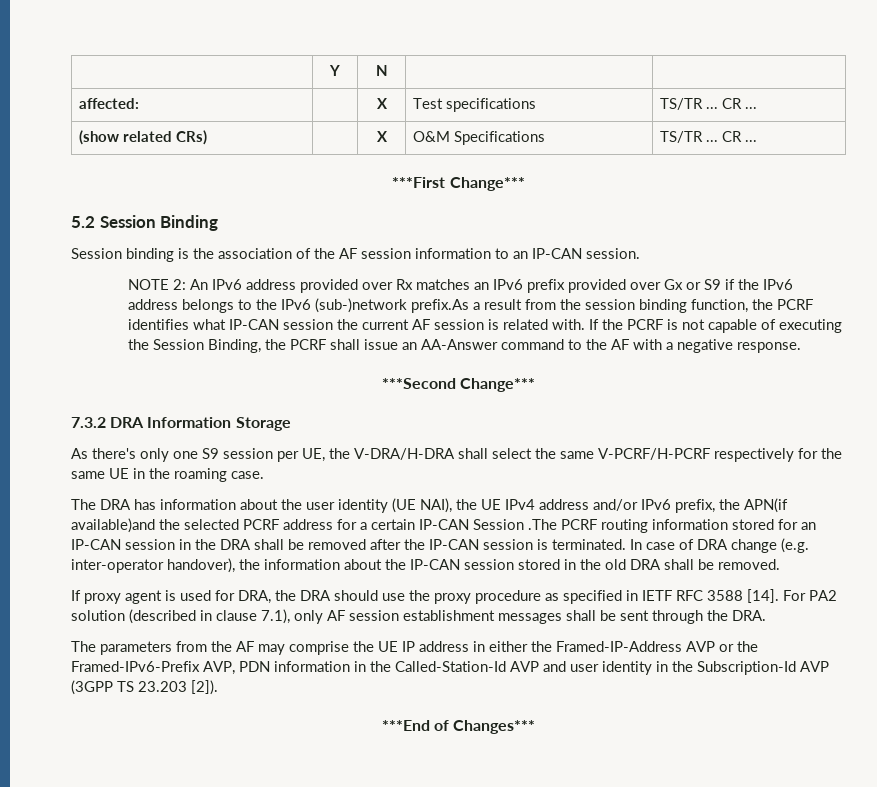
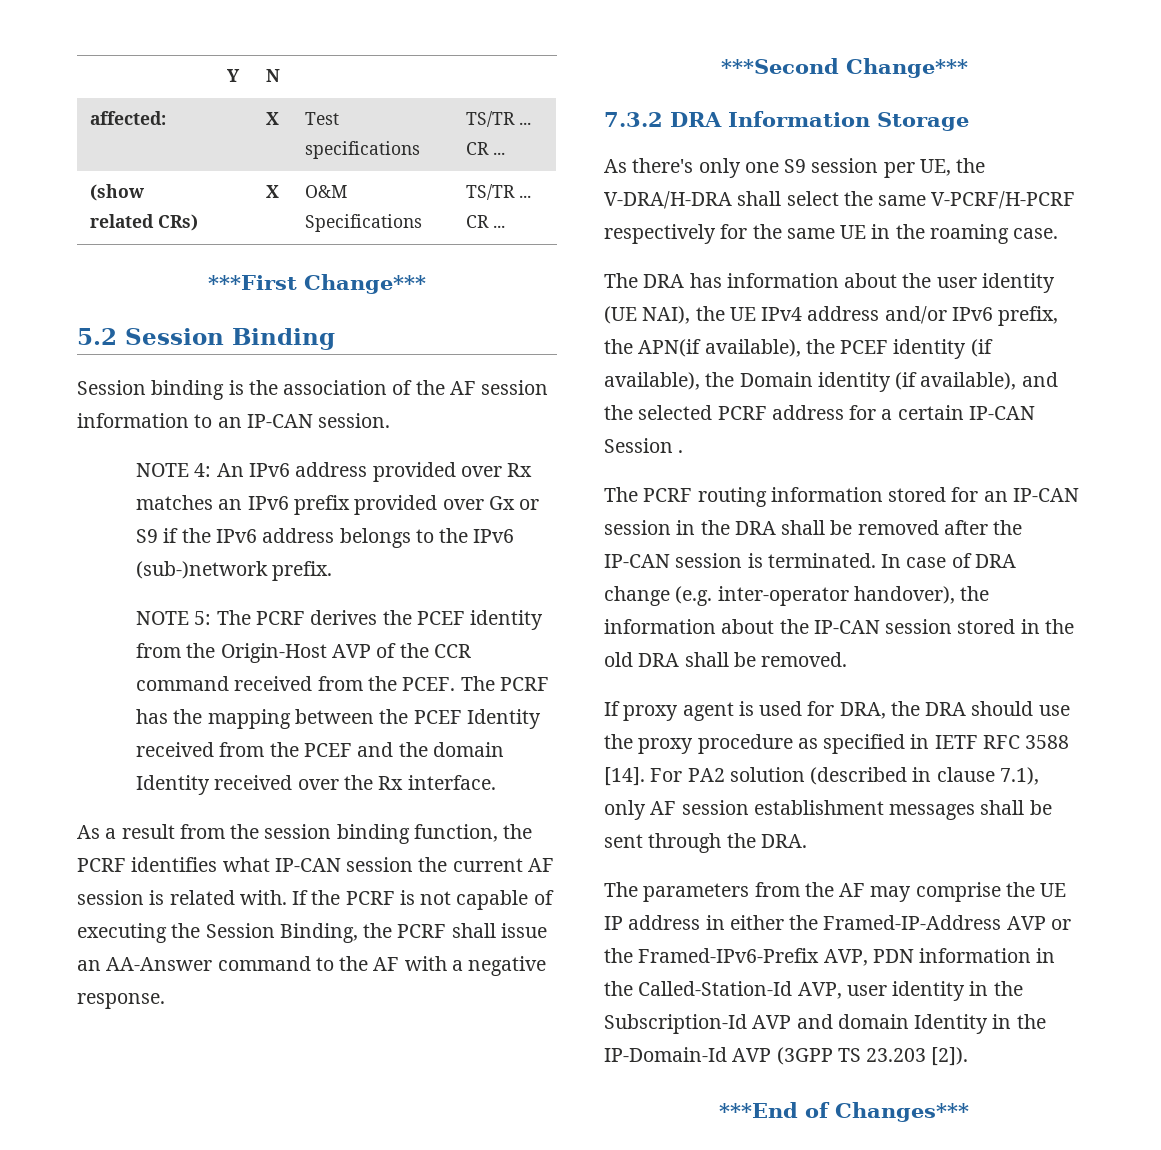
[173,279,187,290] 2: -> [194,463,212,477] 4:
[411,299,470,313] prefix.As -> [272,561,333,581] [136,610,544,630] [136,643,471,663] [136,676,549,691] [136,709,541,729] [136,742,504,757] [136,775,496,795] [77,825,100,839] prefix. // NOTE 5: The PCRF derives the PCEF identity from the Origin-Host AVP of the CCR command received from the PCEF. The PCRF has the mapping between the PCEF Identity received from the PCEF and the domain Identity received over the Rx interface. // As
[71,518,155,533] available)and -> [704,339,993,359] [604,372,1058,392] available), the PCEF identity (if available), the Domain identity (if available), and
[528,519,557,530] .The -> [678,450,684,453] [604,487,638,502] . // The
[510,661,566,672] AVP and -> [797,982,842,999] AVP,
(829, 666) none -> [796,1014,1046,1034] [604,1047,772,1062] and domain Identity in the IP-Domain-Id AVP

